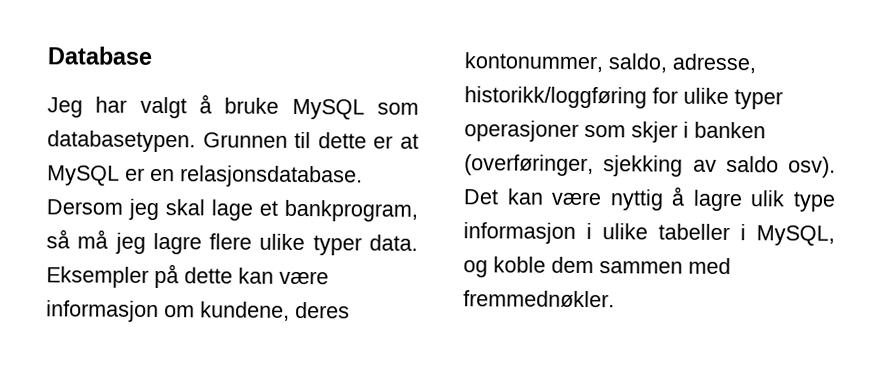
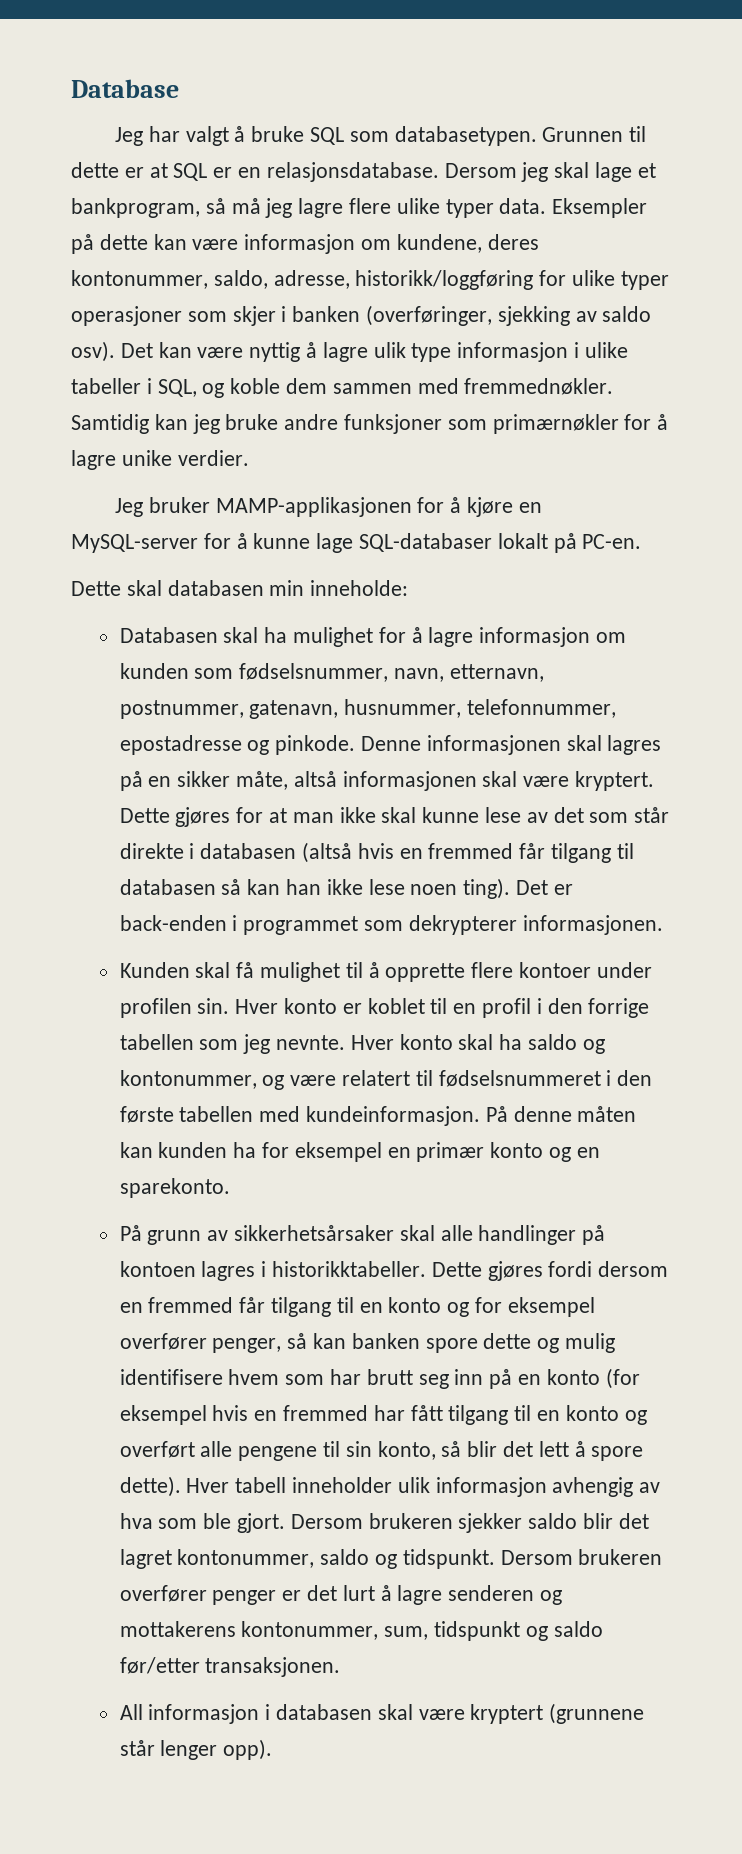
[291,98,365,120] MySQL -> [309,127,344,145] SQL
[47,165,120,186] MySQL -> [173,163,208,181] SQL
[756,225,835,246] MySQL, -> [157,379,197,397] SQL,
(615, 299) none -> [71,414,669,434] [71,450,249,470] [114,497,542,517] [71,533,642,553] [71,580,409,596] [119,627,627,647] [119,663,544,682] [119,699,616,719] [119,735,662,755] [119,771,655,791] [119,807,670,827] [119,842,634,863] [119,878,573,899] [119,915,663,935] [119,962,652,982] [119,998,650,1018] [119,1034,605,1054] [119,1070,653,1090] [119,1106,637,1126] [119,1142,600,1162] [119,1178,230,1198] [119,1225,606,1245] [119,1261,669,1281] [119,1297,595,1317] [119,1333,616,1353] [119,1368,640,1389] [119,1405,647,1425] [119,1441,644,1461] [119,1476,661,1497] [119,1513,649,1533] [119,1549,663,1569] [119,1585,563,1605] [119,1621,603,1641] [119,1657,341,1677] [119,1703,645,1724] [119,1739,273,1760] Samtidig kan jeg bruke andre funksjoner som primærnøkler for å lagre unike verdier. // Jeg bruker MAMP-applikasjonen for å kjøre en MySQL-server for å kunne lage SQL-databaser lokalt på PC-en. // Dette skal databasen min inneholde: // Databasen skal ha mulighet for å lagre informasjon om kunden som fødselsnummer, navn, etternavn, postnummer, gatenavn, husnummer, telefonnummer, epostadresse og pinkode. Denne informasjonen skal lagres på en sikker måte, altså informasjonen skal være kryptert. Dette gjøres for at man ikke skal kunne lese av det som står direkte i databasen (altså hvis en fremmed får tilgang til databasen så kan han ikke lese noen ting). Det er back-enden i programmet som dekrypterer informasjonen. // Kunden skal få mulighet til å opprette flere kontoer under profilen sin. Hver konto er koblet til en profil i den forrige tabellen som jeg nevnte. Hver konto skal ha saldo og kontonummer, og være relatert til fødselsnummeret i den første tabellen med kundeinformasjon. På denne måten kan kunden ha for eksempel en primær konto og en sparekonto. // På grunn av sikkerhetsårsaker skal alle handlinger på kontoen lagres i historikktabeller. Dette gjøres fordi dersom en fremmed får tilgang til en konto og for eksempel overfører penger, så kan banken spore dette og mulig identifisere hvem som har brutt seg inn på en konto (for eksempel hvis en fremmed har fått tilgang til en konto og overført alle pengene til sin konto, så blir det lett å spore dette). Hver tabell inneholder ulik informasjon avhengig av hva som ble gjort. Dersom brukeren sjekker saldo blir det lagret kontonummer, saldo og tidspunkt. Dersom brukeren overfører penger er det lurt å lagre senderen og mottakerens kontonummer, sum, tidspunkt og saldo før/etter transaksjonen. // All informasjon i databasen skal være kryptert (grunnene står lenger opp).

